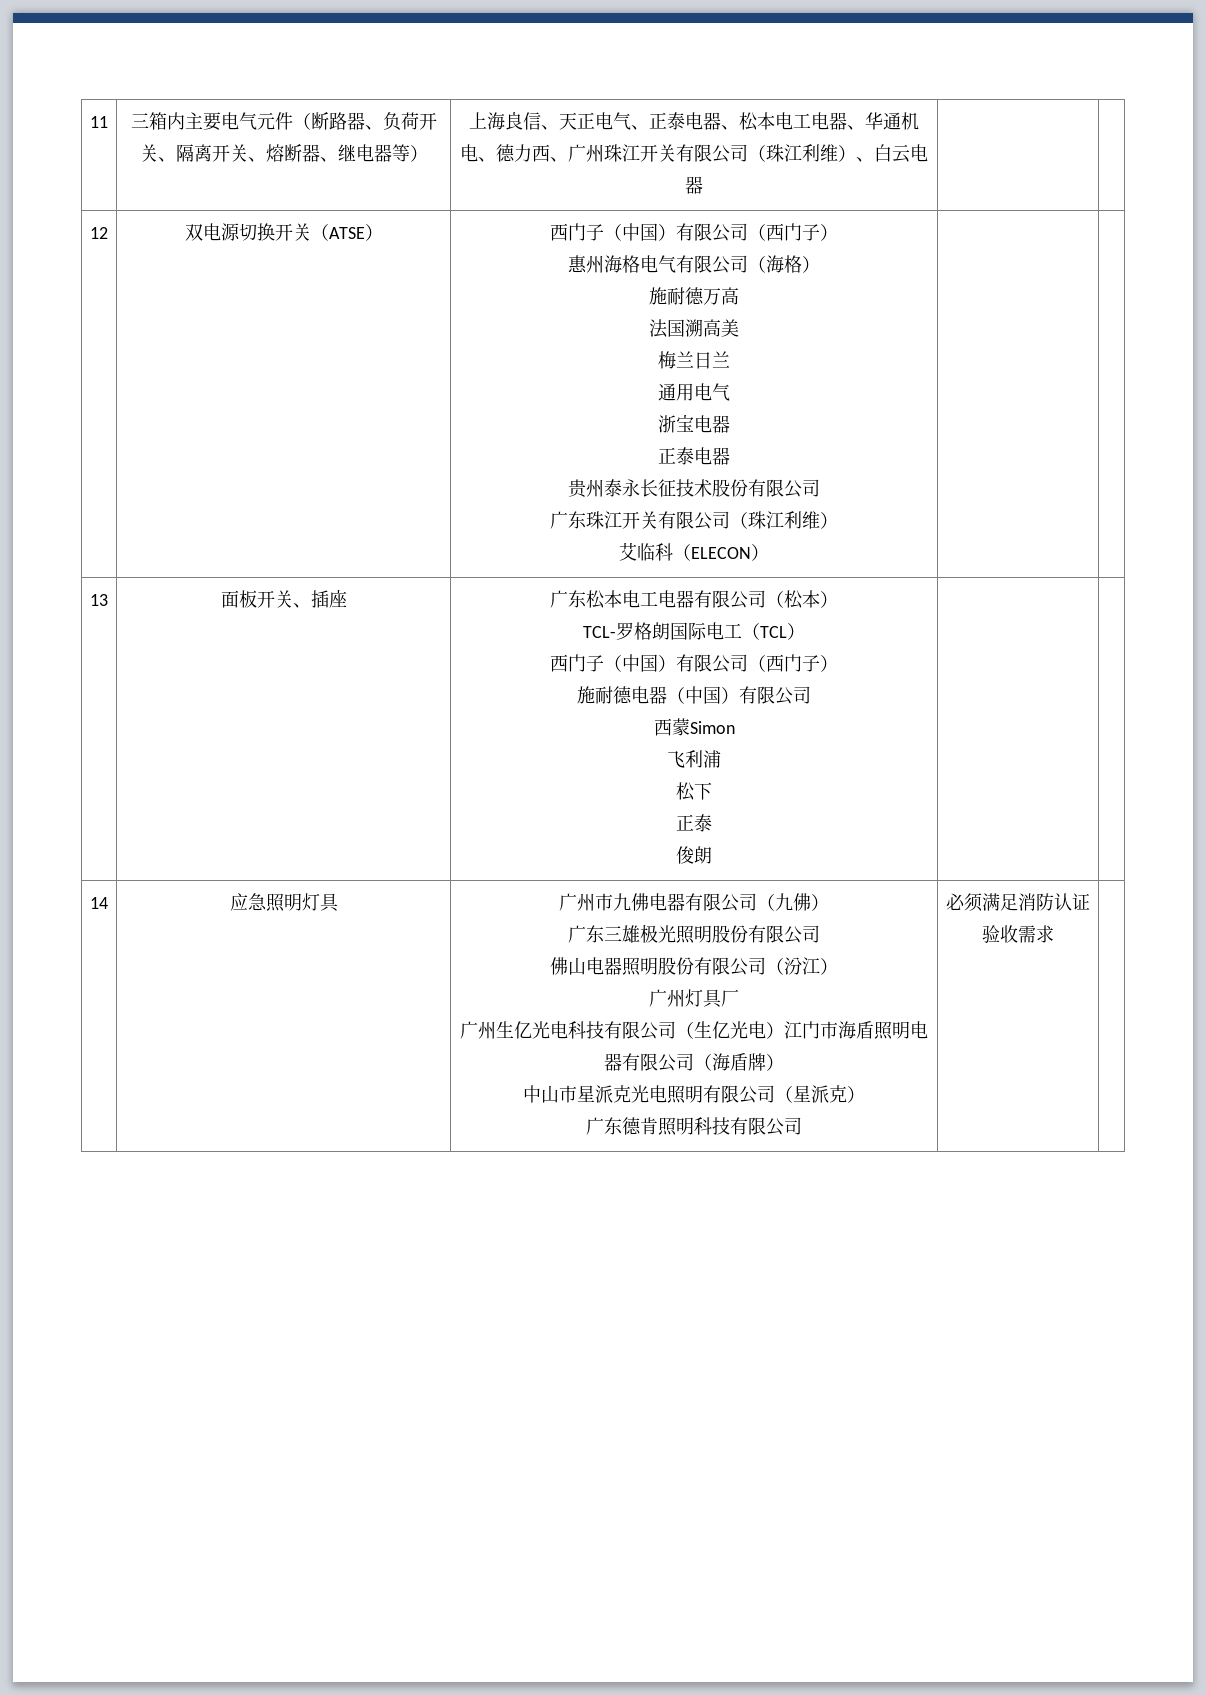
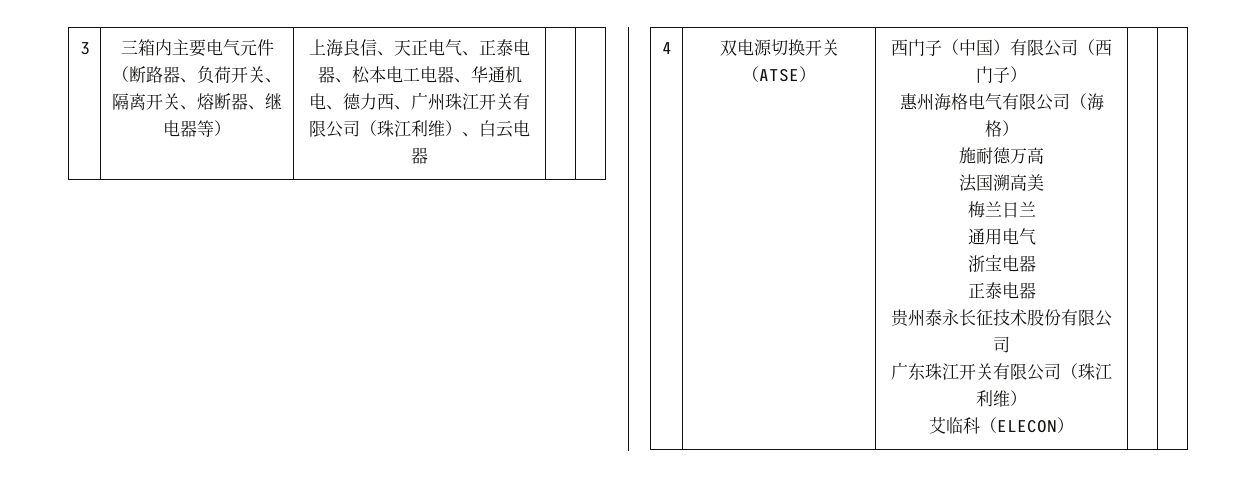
[90,116,108,128] 11 -> [79,42,90,55] 3
[90,227,108,239] 12 -> [661,42,672,54] 4
[90,594,108,606] [220,590,347,608] [550,590,838,609] [583,622,805,640] [550,654,838,673] [577,686,811,705] [653,718,735,736] [667,750,721,768] [676,782,712,801] [676,814,712,832] [676,846,712,864] [90,897,108,909] [229,893,339,912] [559,893,829,912] [568,924,820,944] [550,957,838,976] [649,989,739,1008] [460,1021,928,1040] [604,1053,784,1072] [523,1085,865,1104] [586,1117,802,1136] [946,893,1090,912] [982,925,1054,943] // 13 | 面板开关、插座 | 广东松本电工电器有限公司（松本） // TCL-罗格朗国际电工（TCL） // 西门子（中国）有限公司（西门子） // 施耐德电器（中国）有限公司 // 西蒙Simon // 飞利浦 // 松下 // 正泰 // 俊朗 | | // 14 | 应急照明灯具 | 广州市九佛电器有限公司（九佛） // 广东三雄极光照明股份有限公司 // 佛山电器照明股份有限公司（汾江） // 广州灯具厂 // 广州生亿光电科技有限公司（生亿光电）江门市海盾照明电器有限公司（海盾牌） // 中山市星派克光电照明有限公司（星派克） // 广东德肯照明科技有限公司 | 必须满足消防认证验收需求 | -> (1074, 425) none

